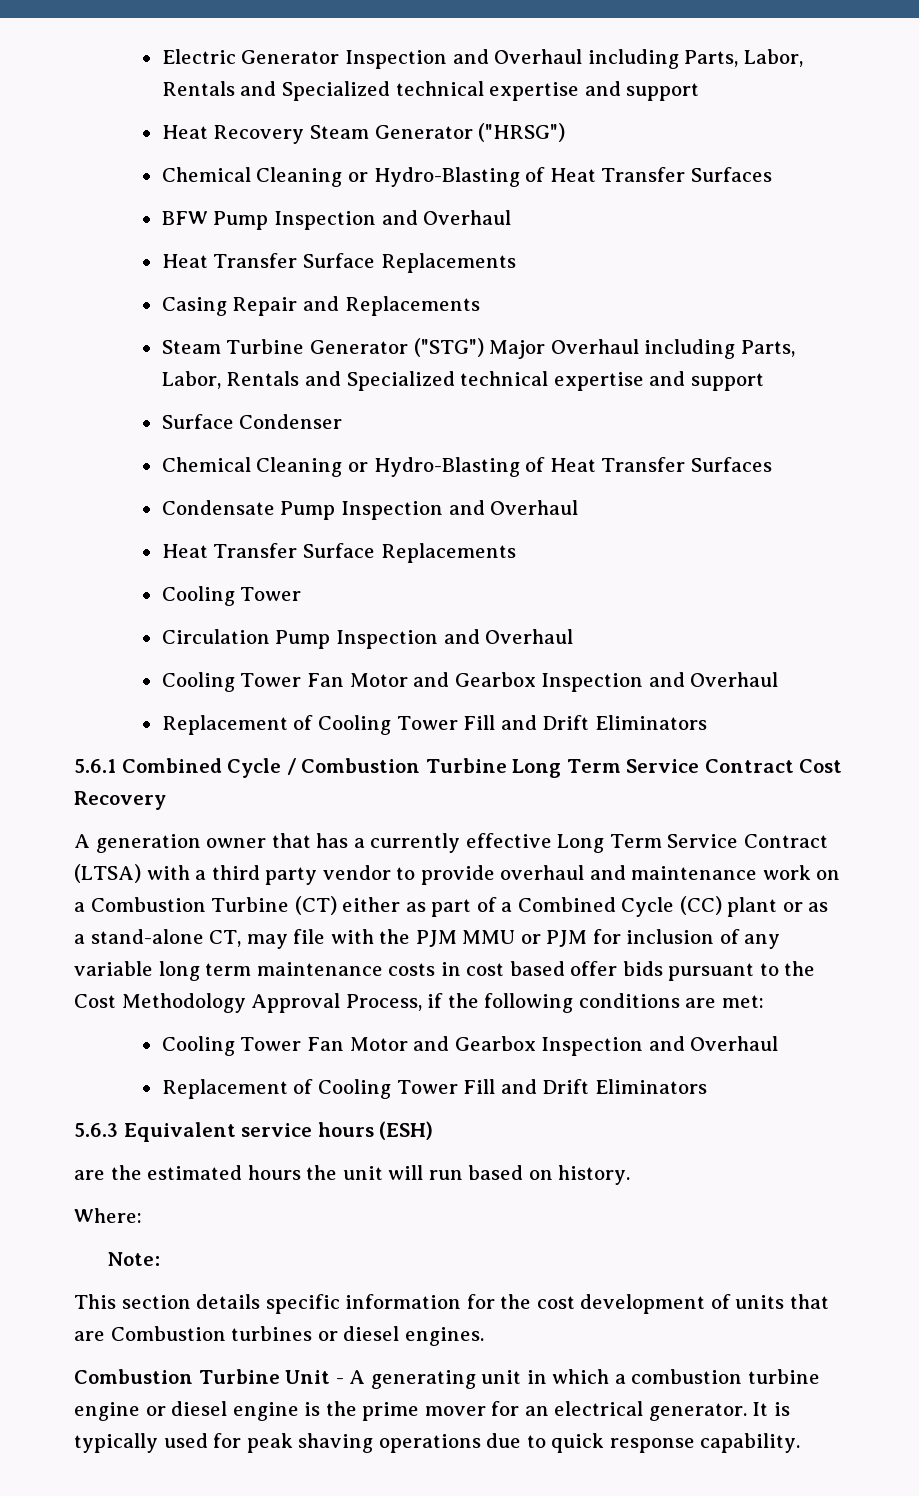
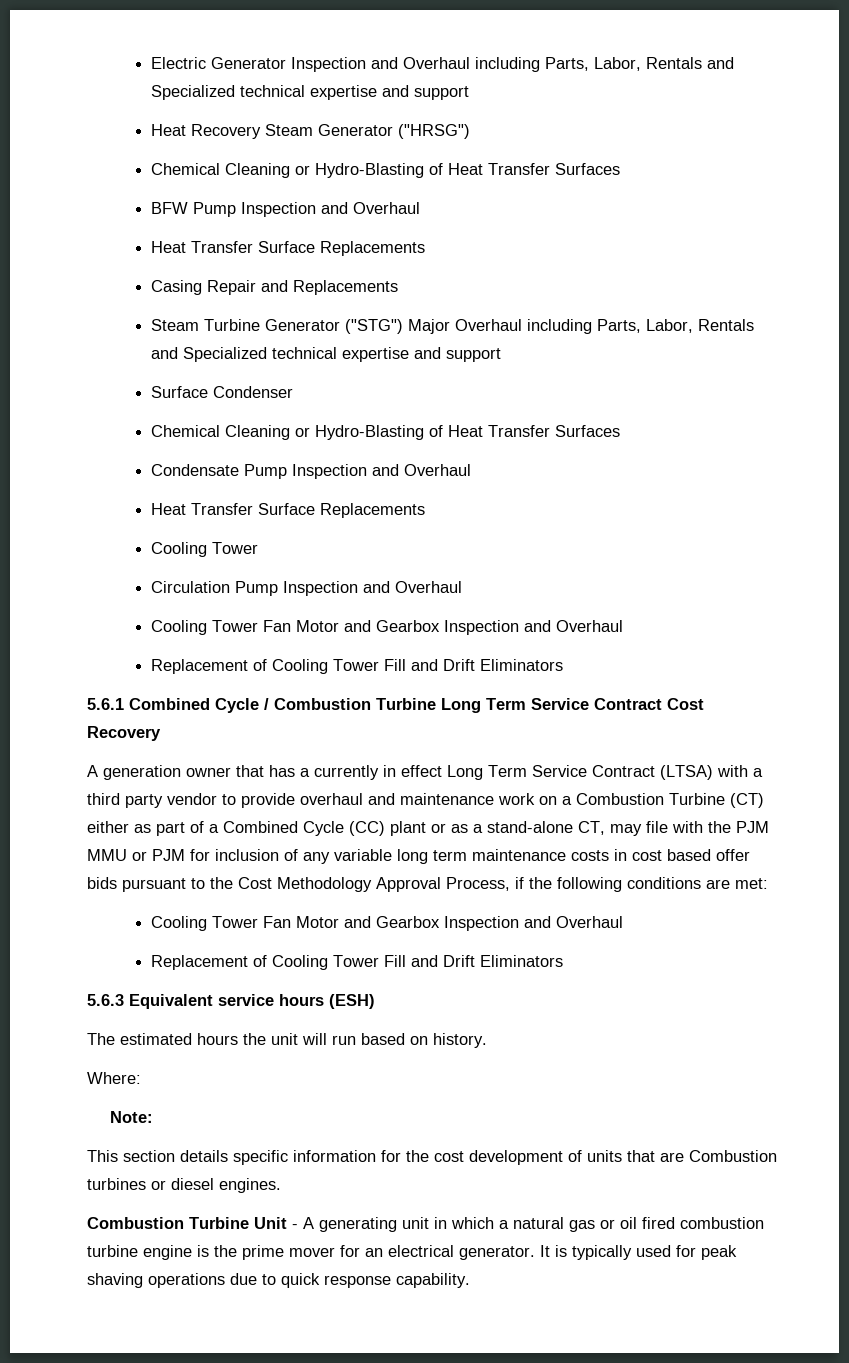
[465,833,552,848] effective -> [383,765,442,777] in effect
[74,1165,142,1180] are the -> [87,1033,115,1045] The
[631,1369,820,1384] [74,1401,228,1421] combustion turbine engine or diesel -> [513,1217,764,1232] [87,1245,138,1257] natural gas or oil fired combustion turbine

